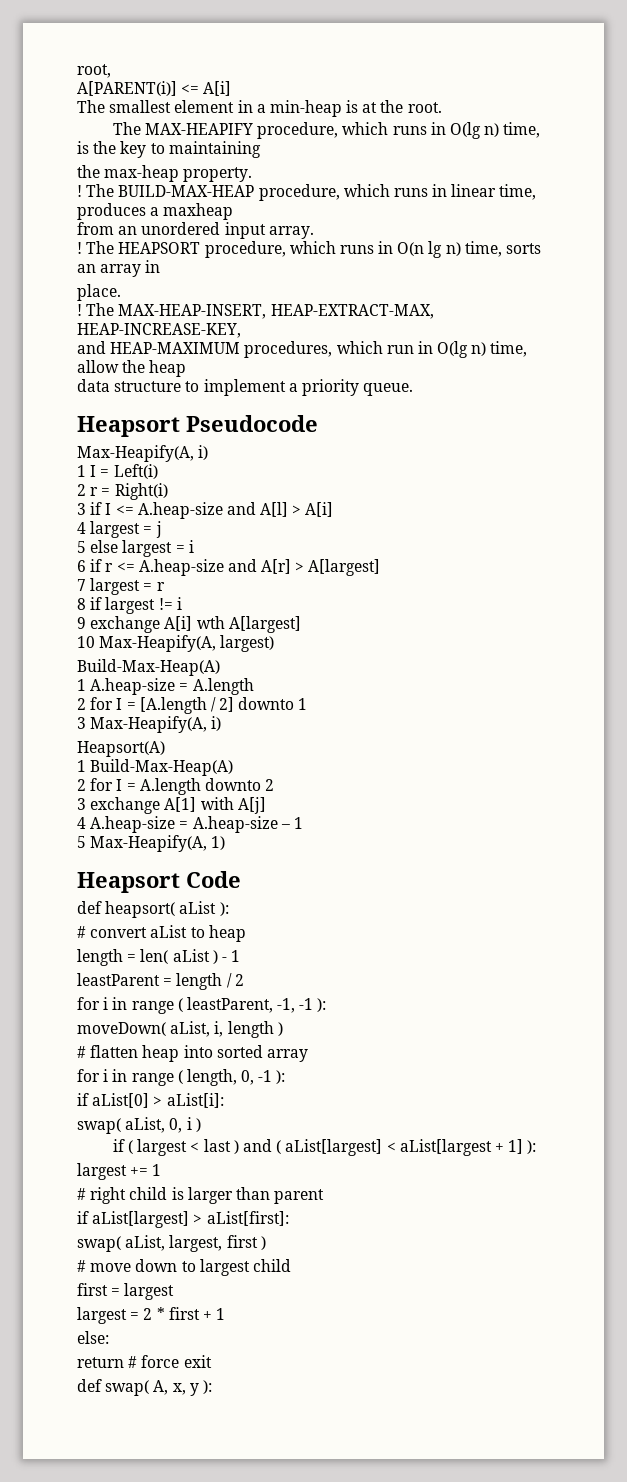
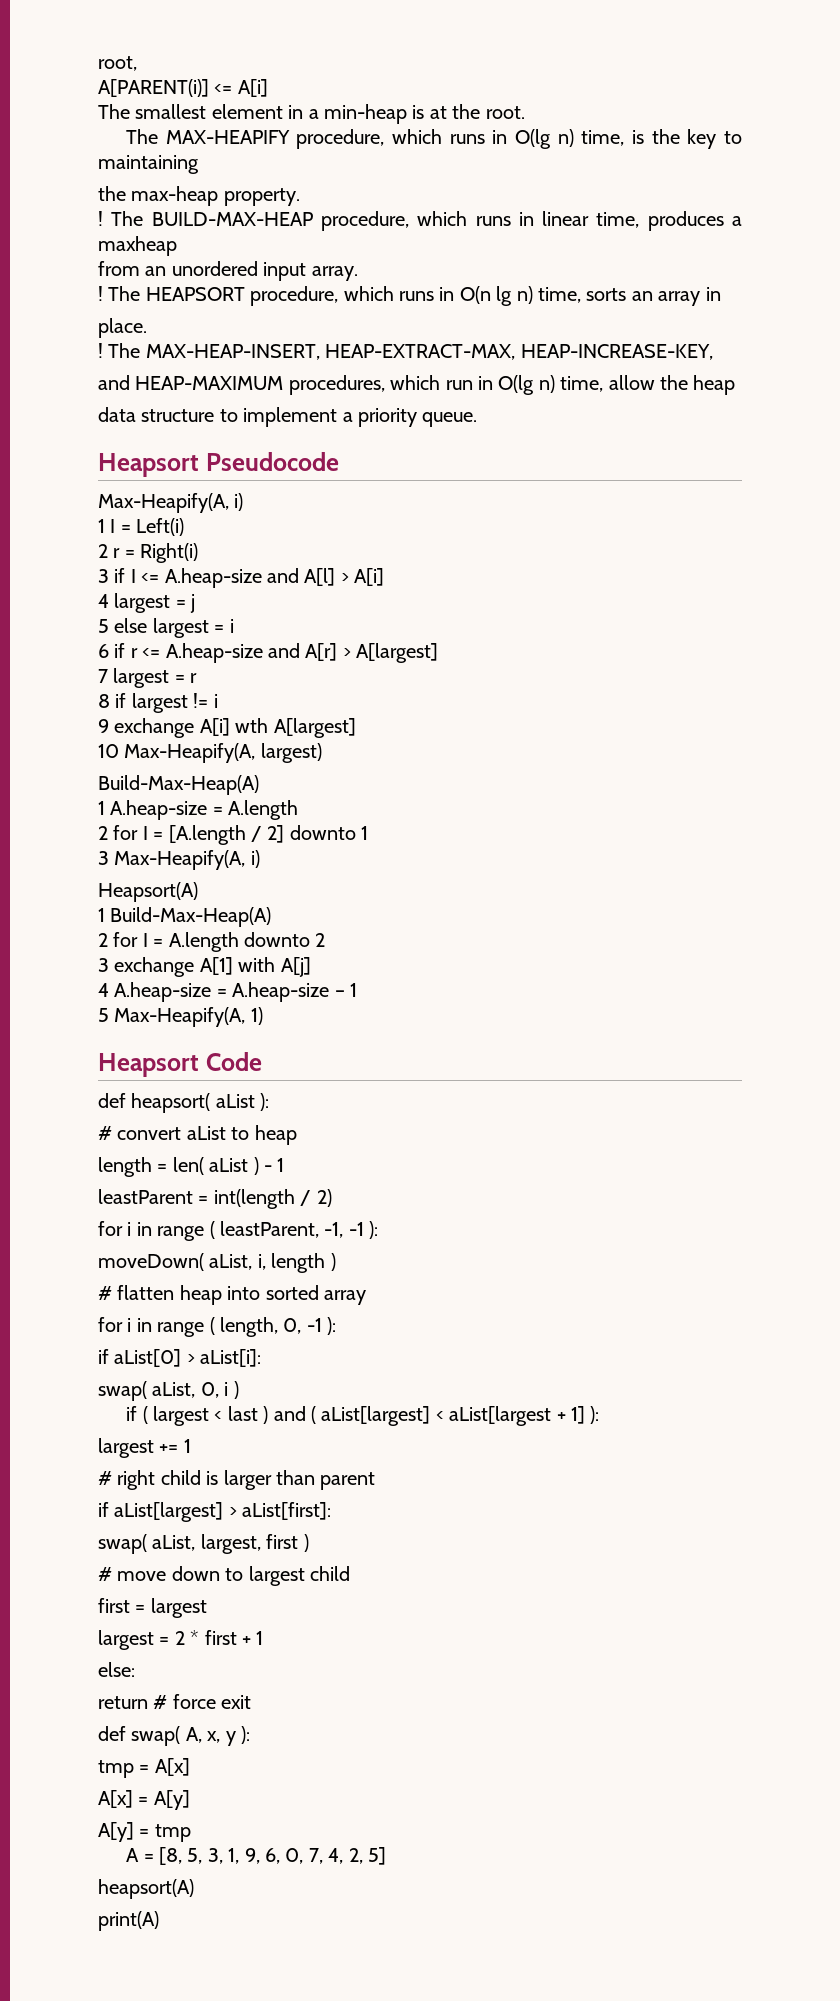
[176,973,244,990] length / 2 -> [213,1189,332,1209] int(length / 2)
(212, 1387) none -> [98,1758,190,1778] [98,1790,190,1810] [98,1822,191,1842] [126,1847,386,1865] [98,1879,194,1899] [98,1911,159,1931] // tmp = A[x] // A[x] = A[y] // A[y] = tmp // A = [8, 5, 3, 1, 9, 6, 0, 7, 4, 2, 5] // heapsort(A) // print(A)

